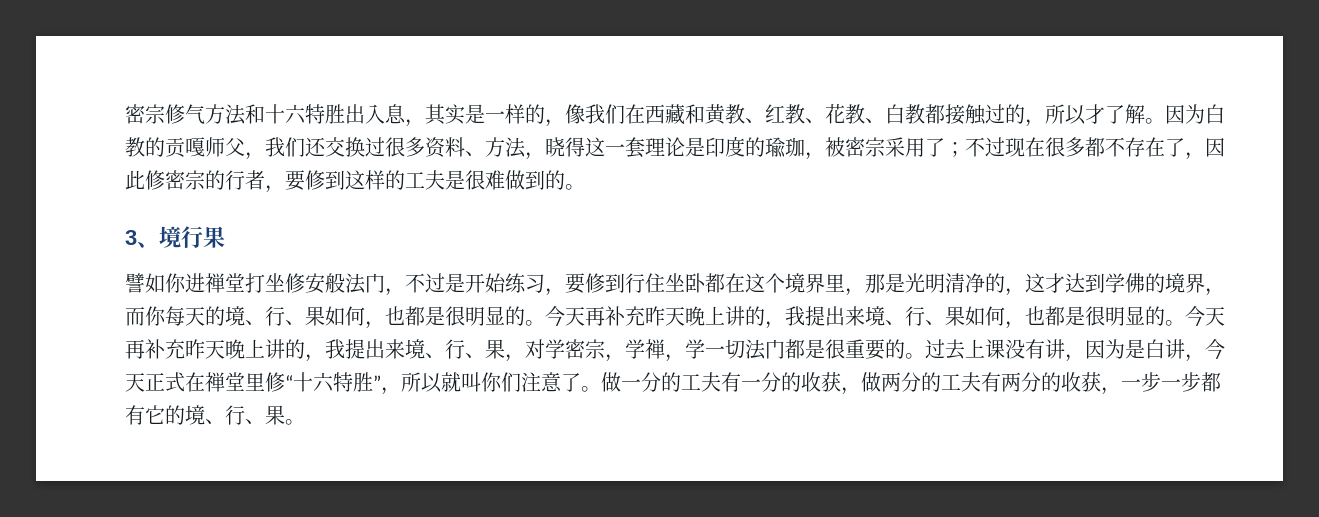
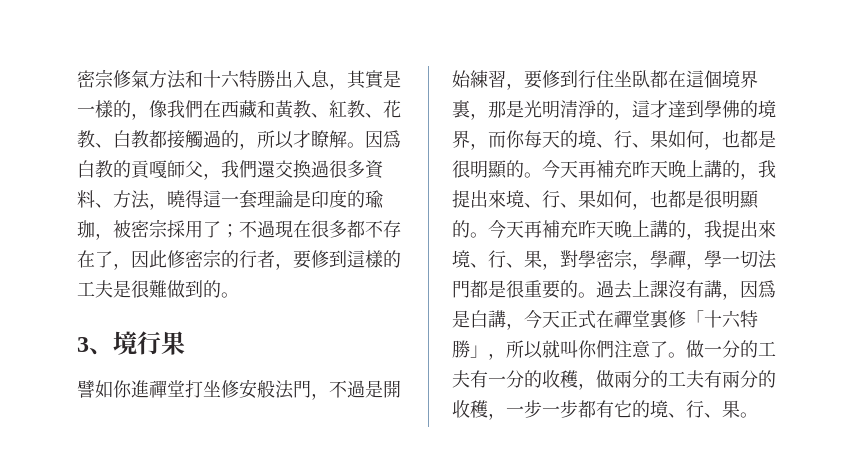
[185,104,205,124] 气 -> [131,70,149,88] 氣
[325,104,345,124] 胜 -> [257,70,275,88] 勝
[445,104,525,125] 实是一样 -> [365,70,401,89] [77,100,113,118] 實是一樣
[605,104,625,124] 们 -> [185,100,203,118] 們
[705,104,785,125] 黄教、红 -> [275,100,347,119] 黃教、紅
[965,104,1005,125] 触过 -> [185,130,221,148] 觸過
[1105,104,1225,124] [125,137,685,160] 了解。因为白教的贡嘎师父，我们还交换过很多资料、方法，晓得这一套理论 -> [311,130,401,148] [77,160,384,180] [77,190,293,210] 瞭解。因爲白教的貢嘎師父，我們還交換過很多資料、方法，曉得這一套理論
[885,137,905,157] 采 -> [167,220,185,238] 採
[985,137,1025,157] 过现 -> [257,220,293,238] 過現
[345,170,385,190] 这样 -> [347,250,383,268] 這樣
[485,170,505,190] 难 -> [149,280,167,298] 難
[185,273,225,293] 进禅 -> [131,380,167,398] 進禪
[365,273,1125,296] 门，不过是开始练习，要修到行住坐卧都在这个境界里，那是光明清净的，这才达到学 -> [293,380,401,400] [452,70,758,90] [452,100,722,120] 門，不過是開始練習，要修到行住坐臥都在這個境界裏，那是光明清淨的，這才達到學
[485,306,1225,329] [125,339,405,362] 显的。今天再补充昨天晚上讲的，我提出来境、行、果如何，也都是很明显的。今天再补充昨天晚上讲的，我提出来 -> [487,160,776,180] [452,190,759,210] [452,220,776,240] 顯的。今天再補充昨天晚上講的，我提出來境、行、果如何，也都是很明顯的。今天再補充昨天晚上講的，我提出來
[525,339,1225,362] [125,372,381,392] 对学密宗，学禅，学一切法门都是很重要的。过去上课没有讲，因为是白讲，今天正式在禅堂里修“十六特胜” -> [560,249,777,270] [452,280,776,300] [452,310,758,330] [452,340,488,358] 對學密宗，學禪，學一切法門都是很重要的。過去上課沒有講，因爲是白講，今天正式在禪堂裏修「十六特勝」
[501,372,521,392] 们 -> [596,340,614,358] 們
[821,372,1101,395] 获，做两分的工夫有两分的收获 -> [560,370,776,390] [452,400,488,418] 穫，做兩分的工夫有兩分的收穫

